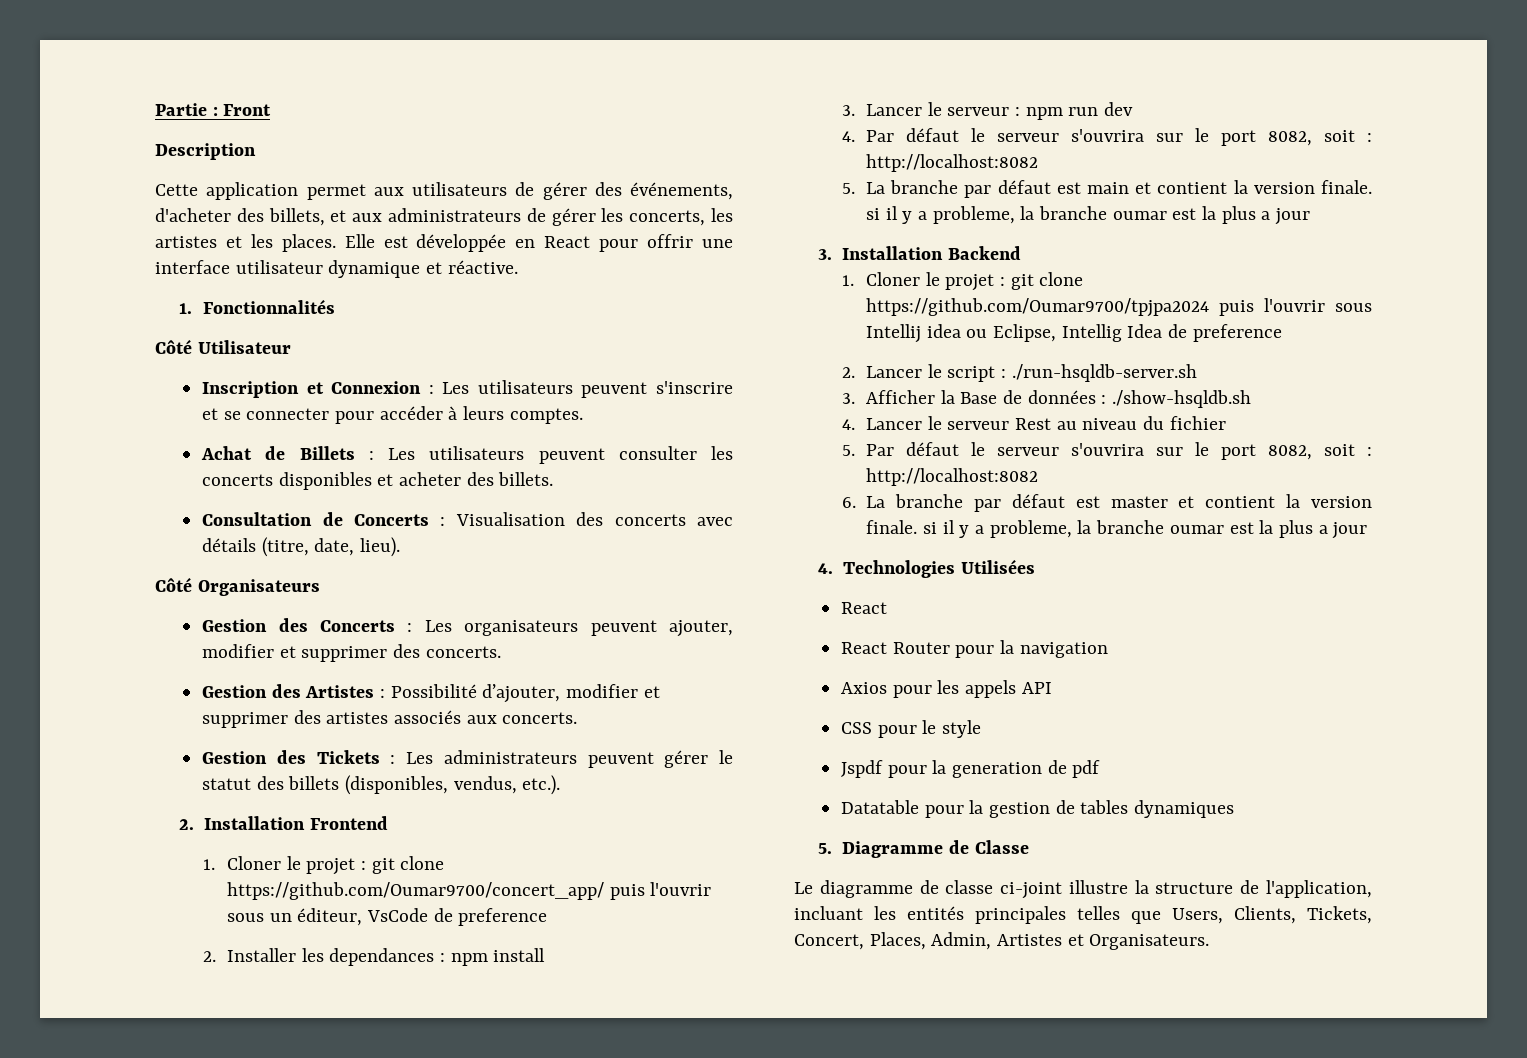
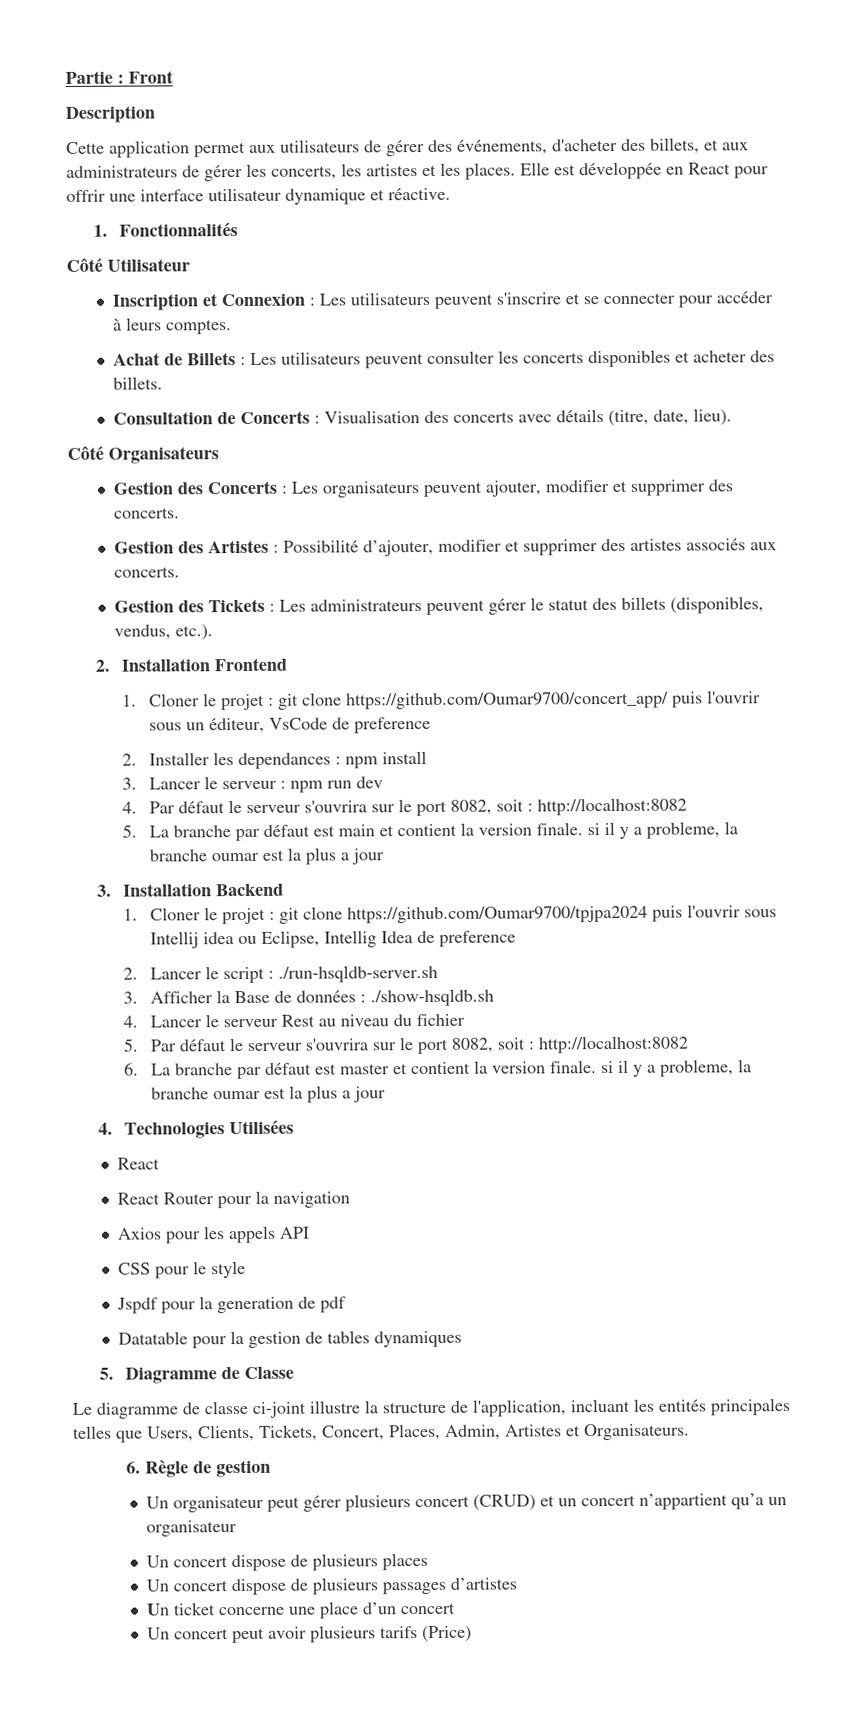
(1210, 942) none -> [126,1459,272,1478] [146,1493,788,1513] [146,1520,238,1537] [146,1553,429,1572] [146,1577,518,1596] [146,1601,457,1619] [147,1625,473,1644] // 6. Règle de gestion // Un organisateur peut gérer plusieurs concert (CRUD) et un concert n’appartient qu’a un organisateur // Un concert dispose de plusieurs places // Un concert dispose de plusieurs passages d’artistes // Un ticket concerne une place d’un concert // Un concert peut avoir plusieurs tarifs (Price)

